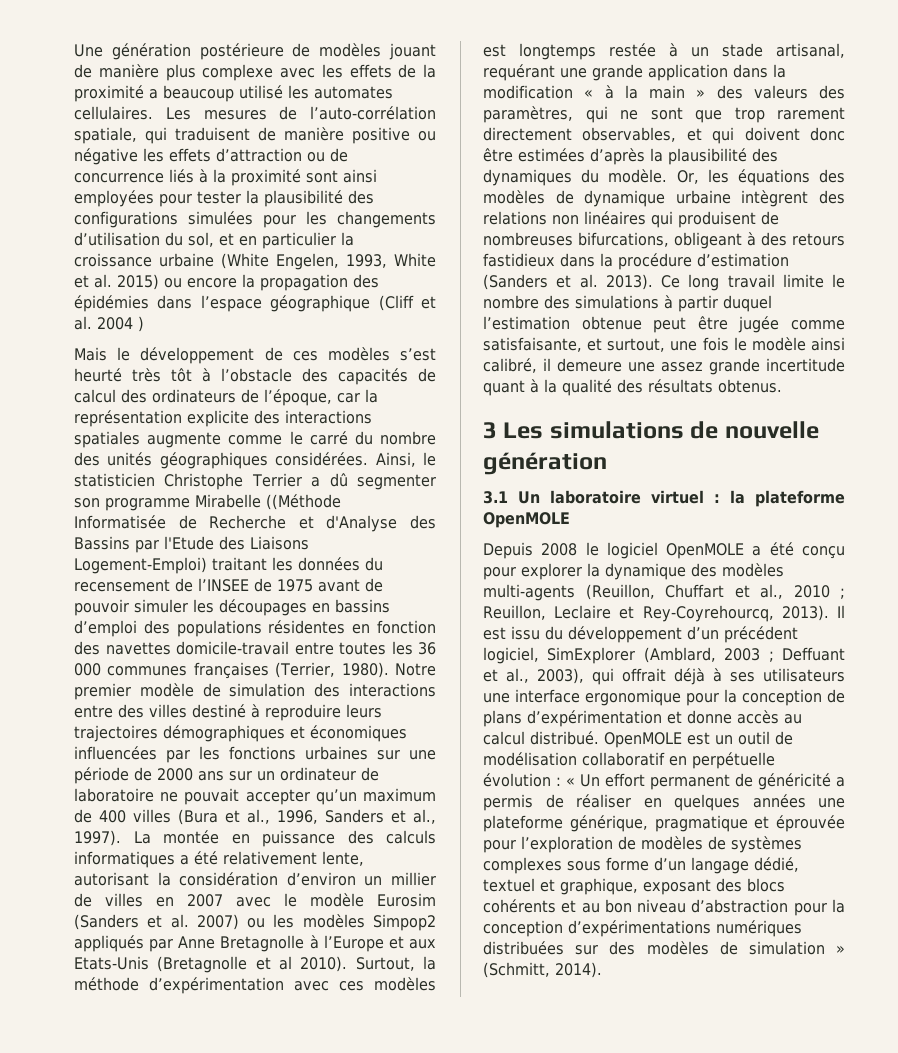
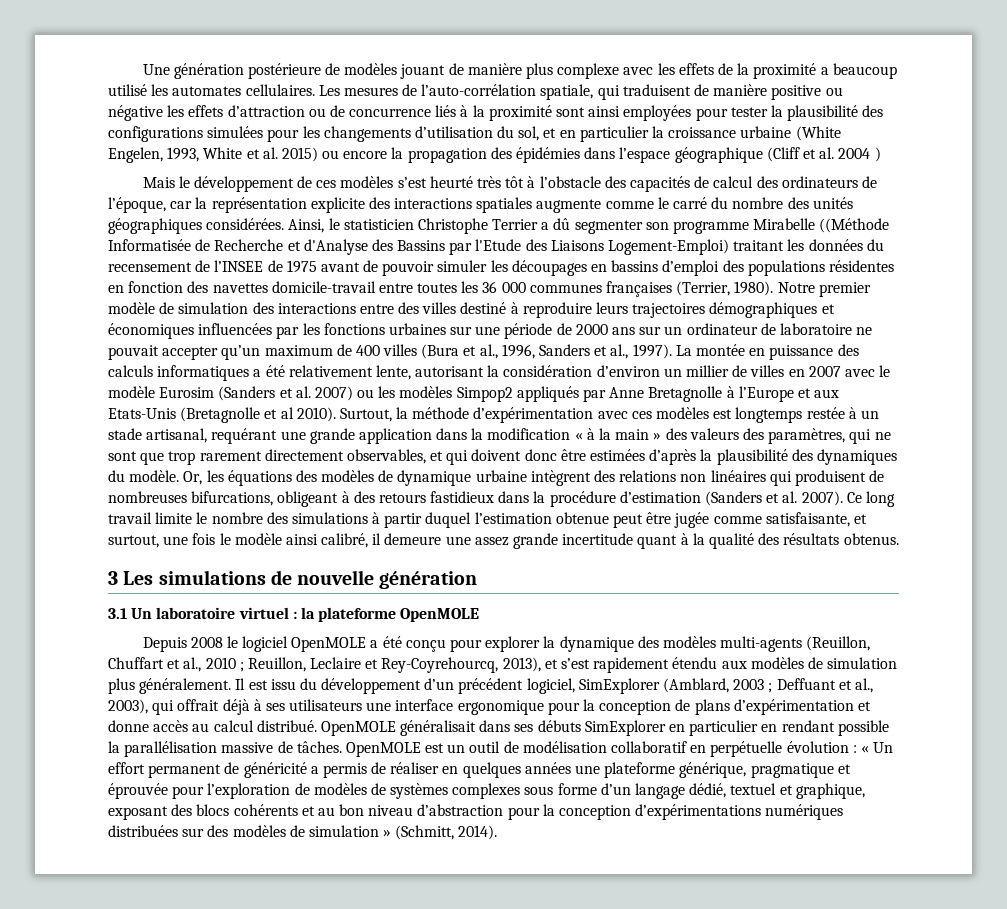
[605,274,653,290] 2013). -> [801,491,843,506] 2007).
[781,605,829,621] 2013). -> [502,657,898,673] [108,678,232,694] 2013), et s’est rapidement étendu aux modèles de simulation plus généralement.
(682, 740) none -> [400,720,889,736] [108,741,421,757] généralisait dans ses débuts SimExplorer en particulier en rendant possible la parallélisation massive de tâches. OpenMOLE

